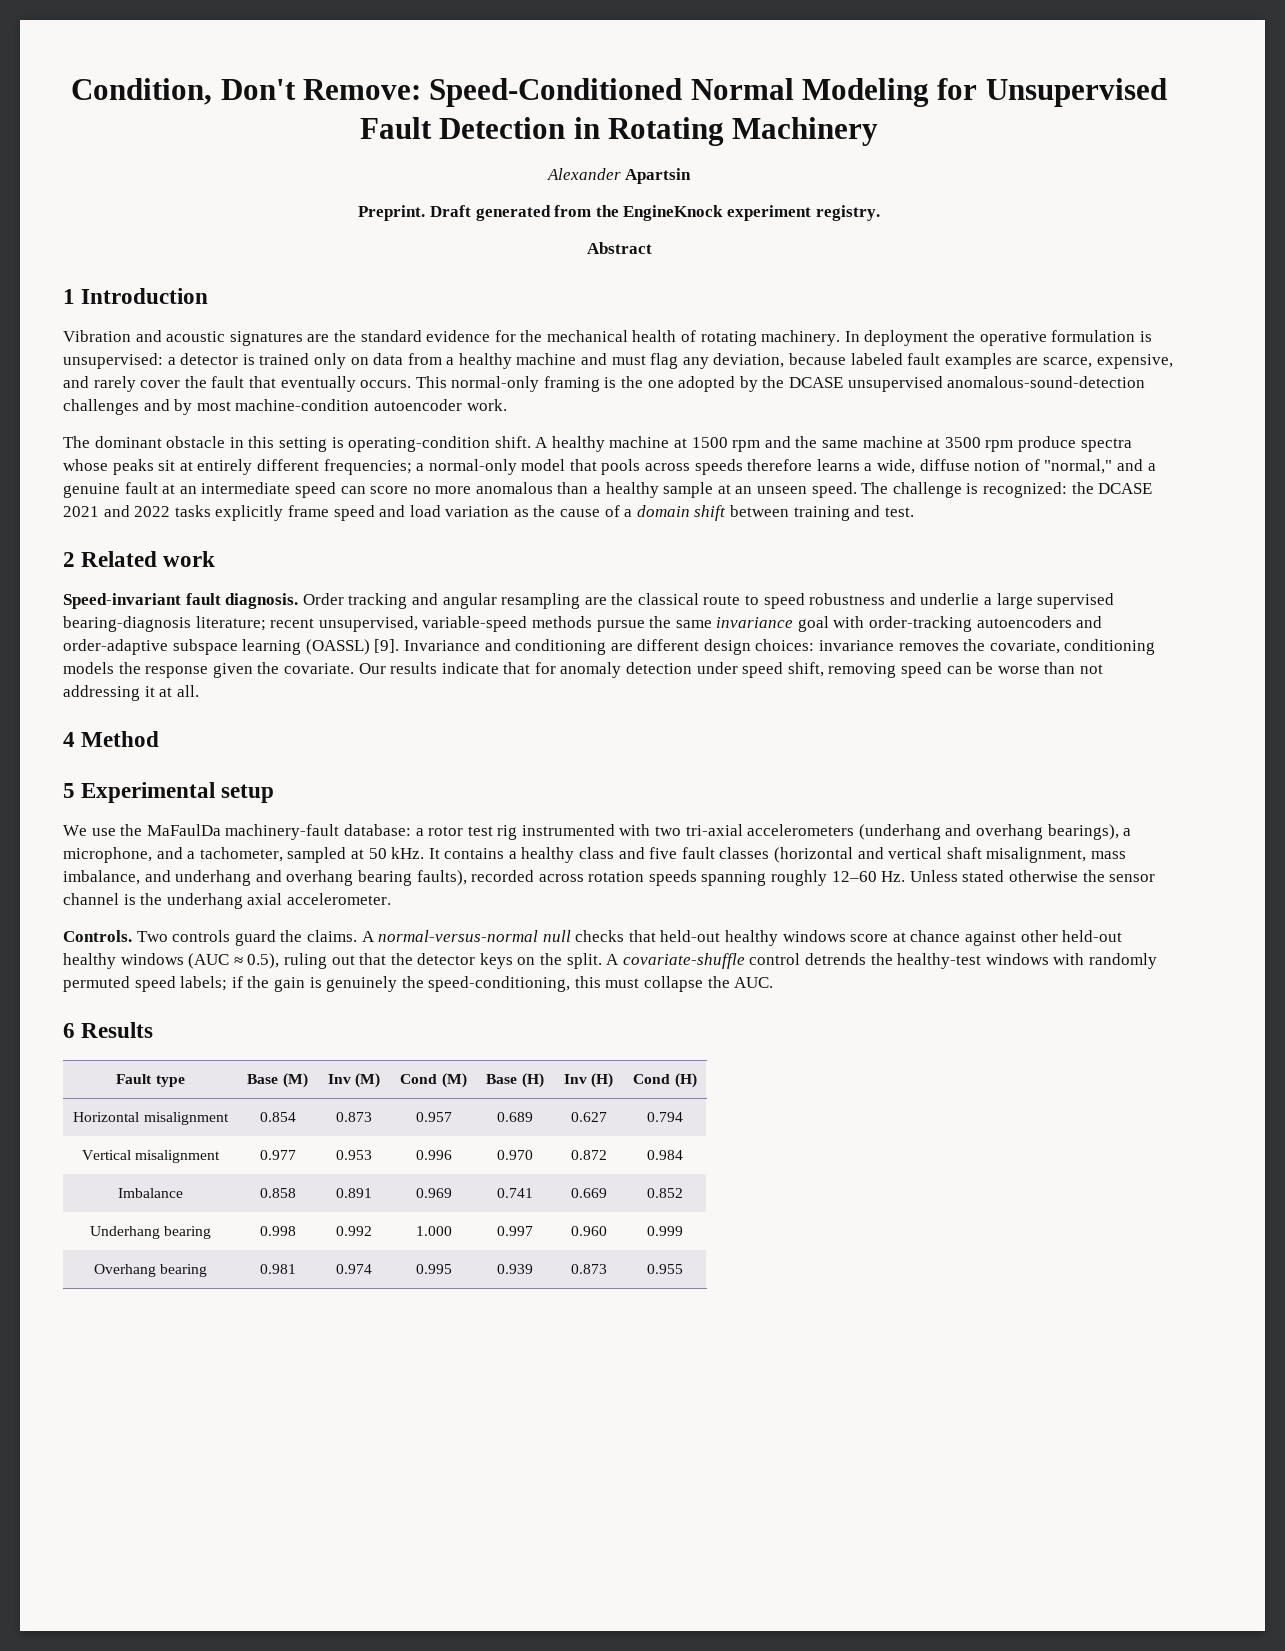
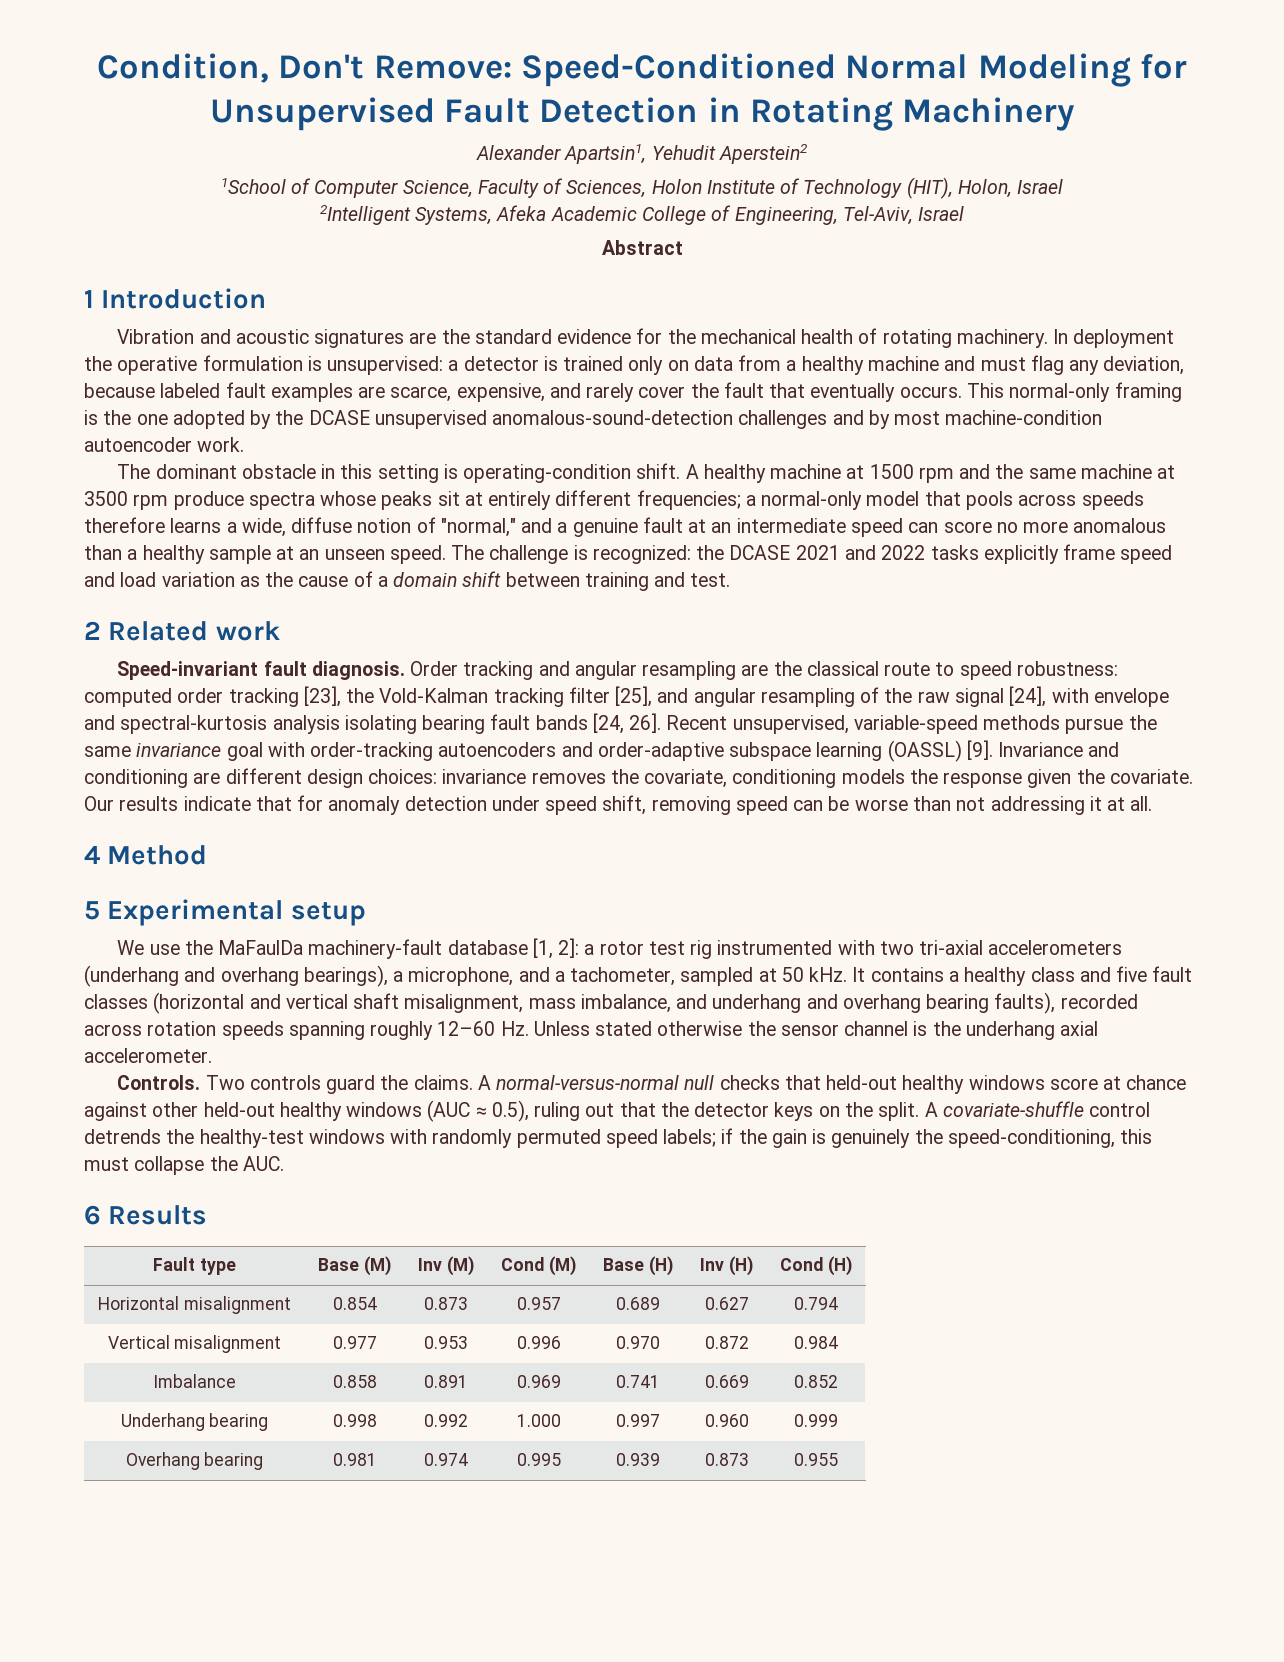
[625,168,692,184] [358,205,880,221] Apartsin // Preprint. Draft generated from the EngineKnock experiment registry. -> [564,144,808,164] [220,177,1064,199] [319,205,965,225] Apartsin1, Yehudit Aperstein2 // 1School of Computer Science, Faculty of Sciences, Holon Institute of Technology (HIT), Holon, Israel // 2Intelligent Systems, Afeka Academic College of Engineering, Tel-Aviv, Israel
[809,593,1115,609] [63,616,315,632] robustness and underlie a large supervised bearing-diagnosis literature; recent -> [1016,661,1118,676] [84,686,1169,707] [84,713,728,734] robustness: computed order tracking [23], the Vold-Kalman tracking filter [25], and angular resampling of the raw signal [24], with envelope and spectral-kurtosis analysis isolating bearing fault bands [24, 26]. Recent
[343,824,411,836] database: -> [447,938,580,959] database [1, 2]:

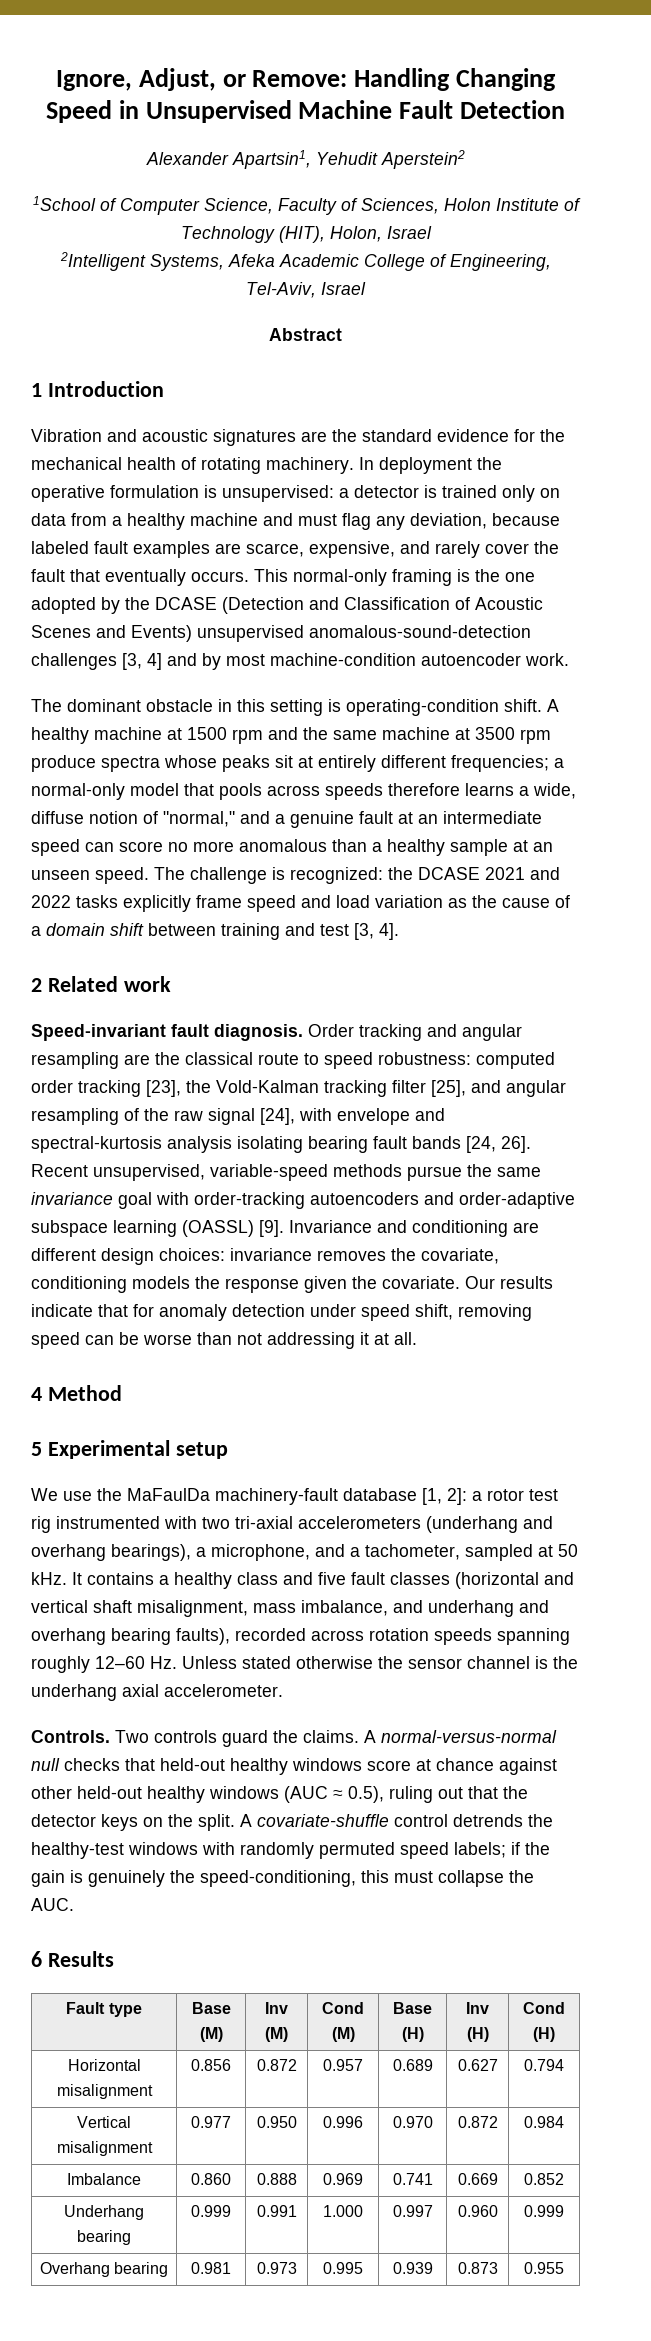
[97,53,1187,87] [209,97,435,131] Condition, Don't Remove: Speed-Conditioned Normal Modeling for Unsupervised -> [55,68,557,91] [45,100,393,123] Ignore, Adjust, or Remove: Handling Changing Speed in Unsupervised Machine
[707,97,1075,131] in Rotating Machinery -> (566, 109) none
(370, 417) none -> [222,597,543,614] [31,625,192,642] (Detection and Classification of Acoustic Scenes and Events)
(828, 419) none -> [122,653,162,670] [3, 4]
[690,573,731,587] test. -> [320,923,399,940] test [3, 4].
[332,1297,377,1310] [424,1297,468,1310] 0.854 | 0.873 -> [191,2059,231,2071] [256,2059,297,2071] 0.856 | 0.872
[424,1336,468,1349] 0.953 -> [256,2116,297,2128] 0.950
[332,1375,377,1388] [424,1375,468,1388] 0.858 | 0.891 -> [191,2173,231,2185] [256,2173,297,2185] 0.860 | 0.888
[332,1414,377,1427] [424,1414,468,1427] 0.998 | 0.992 -> [191,2205,231,2217] [256,2205,297,2217] 0.999 | 0.991
[424,1453,468,1466] 0.974 -> [256,2262,297,2274] 0.973

